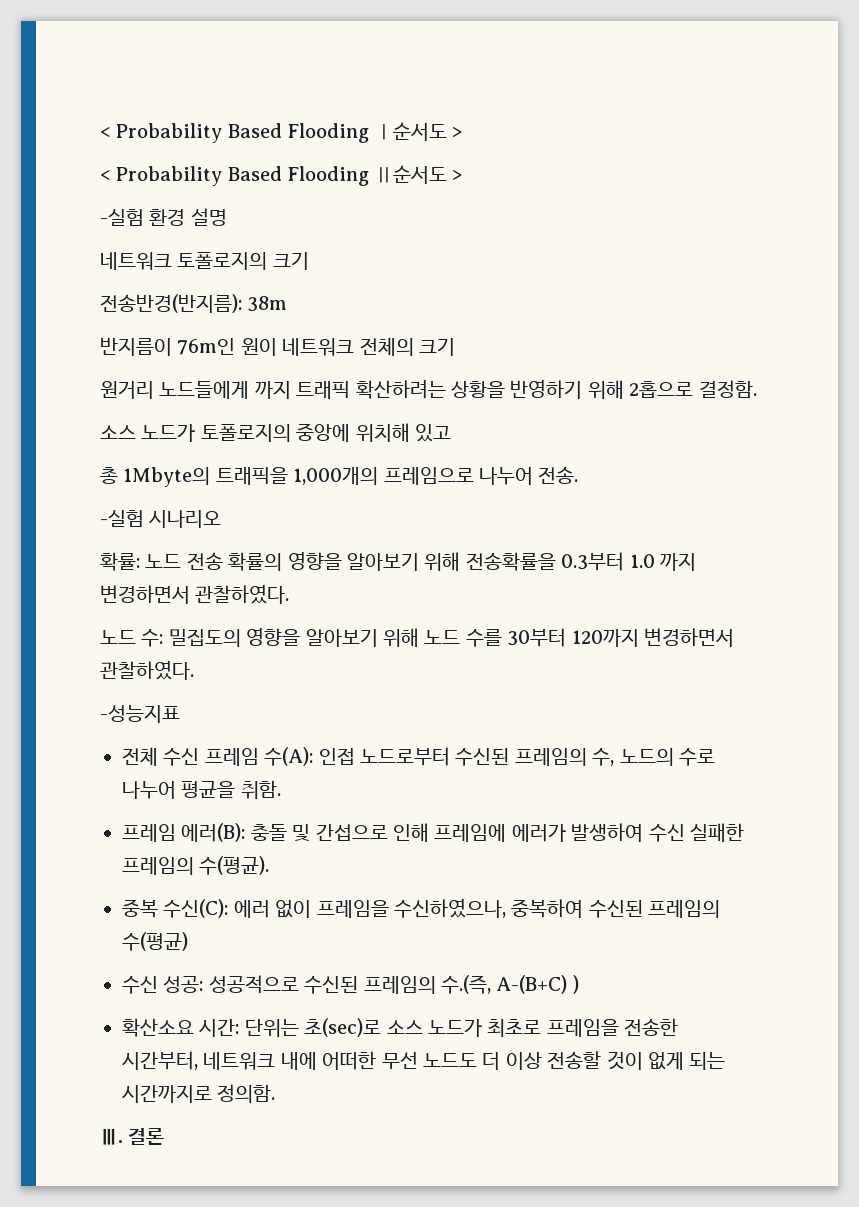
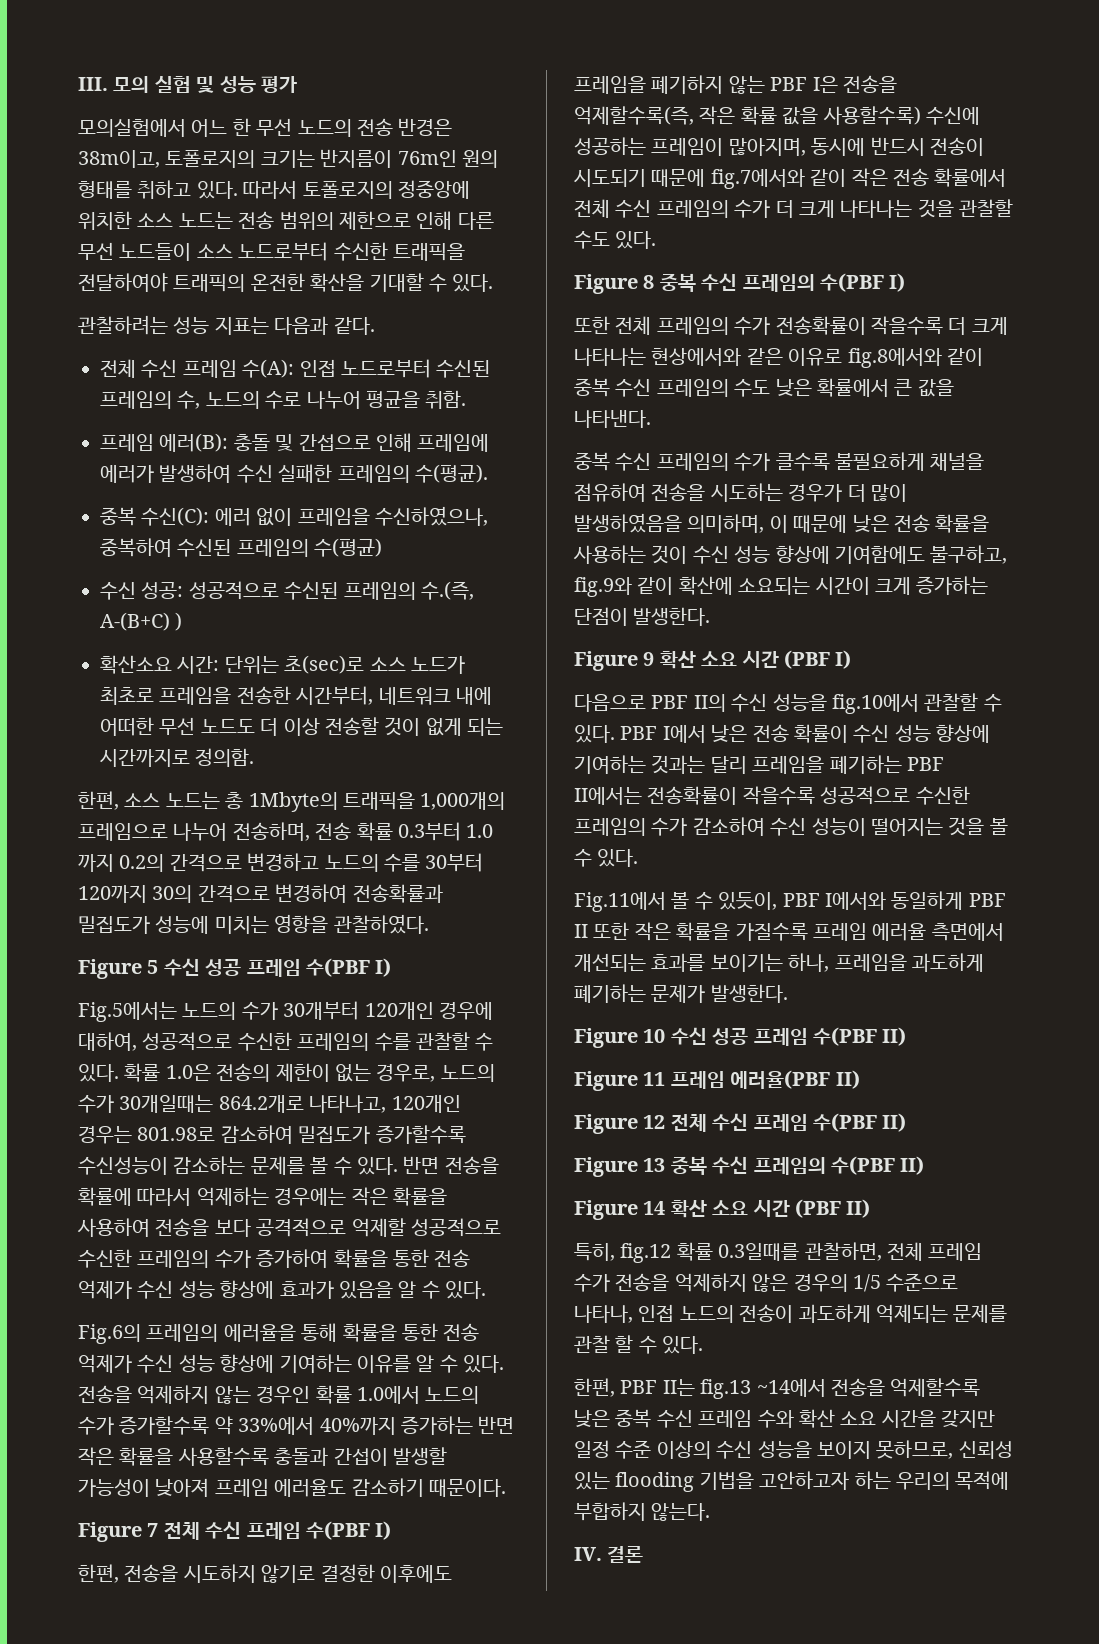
[100,122,462,143] [100,165,462,186] [100,208,227,226] [100,252,309,270] [100,294,288,313] [100,337,455,356] [100,379,757,399] [100,423,451,442] [100,466,579,487] [100,510,222,528] [100,551,696,571] [100,584,290,604] [100,627,734,647] [100,660,194,680] [100,705,180,723] < Probability Based Flooding Ⅰ순서도 > // < Probability Based Flooding Ⅱ순서도 > // -실험 환경 설명 // 네트워크 토폴로지의 크기 // 전송반경(반지름): 38m // 반지름이 76m인 원이 네트워크 전체의 크기 // 원거리 노드들에게 까지 트래픽 확산하려는 상황을 반영하기 위해 2홉으로 결정함. // 소스 노드가 토폴로지의 중앙에 위치해 있고 // 총 1Mbyte의 트래픽을 1,000개의 프레임으로 나누어 전송. // -실험 시나리오 // 확률: 노드 전송 확률의 영향을 알아보기 위해 전송확률을 0.3부터 1.0 까지 변경하면서 관찰하였다. // 노드 수: 밀집도의 영향을 알아보기 위해 노드 수를 30부터 120까지 변경하면서 관찰하였다. // -성능지표 -> [78,76,297,93] [78,118,453,137] [78,149,498,168] [78,180,470,199] [78,211,494,230] [78,242,465,261] [78,273,494,292] [78,315,375,335] III. 모의 실험 및 성능 평가 // 모의실험에서 어느 한 무선 노드의 전송 반경은 38m이고, 토폴로지의 크기는 반지름이 76m인 원의 형태를 취하고 있다. 따라서 토폴로지의 정중앙에 위치한 소스 노드는 전송 범위의 제한으로 인해 다른 무선 노드들이 소스 노드로부터 수신한 트래픽을 전달하여야 트래픽의 온전한 확산을 기대할 수 있다. // 관찰하려는 성능 지표는 다음과 같다.
[100,1128,123,1145] Ⅲ. -> [78,791,506,812] [78,822,494,841] [78,853,484,872] [78,884,443,903] [78,914,429,934] [78,958,392,979] [78,1001,493,1022] [78,1032,494,1051] [78,1063,495,1082] [78,1095,461,1113] [78,1125,466,1144] [78,1156,499,1175] [78,1187,447,1206] [77,1218,501,1237] [78,1249,471,1268] [78,1280,487,1299] [78,1323,480,1344] [78,1354,505,1373] [78,1385,480,1404] [78,1416,515,1435] [78,1447,447,1466] [78,1478,506,1497] [78,1521,392,1542] [78,1564,452,1583] [574,75,897,94] [574,106,980,125] [574,137,984,156] [574,168,1007,189] [574,199,1014,218] [574,231,657,249] [574,273,906,294] [574,316,1008,335] [574,348,983,368] [574,378,954,397] [574,410,651,428] [574,452,985,471] [574,483,907,502] [574,513,990,533] [573,545,1008,564] [574,576,989,597] [574,607,711,626] [574,650,852,671] [574,693,1002,714] [574,724,991,743] [574,755,944,774] [574,786,970,805] [574,817,1008,836] [574,849,639,867] [574,891,1006,912] [574,922,1004,941] [574,953,984,972] [574,984,788,1003] [574,1027,907,1048] [574,1070,860,1091] [574,1113,907,1134] [574,1156,925,1177] [574,1199,871,1220] [574,1242,983,1263] [574,1273,959,1292] [574,1304,1008,1323] [574,1335,704,1354] [574,1378,981,1399] [574,1409,996,1428] [574,1440,1013,1459] [574,1471,1010,1492] [574,1502,711,1521] [574,1547,602,1561] 한편, 소스 노드는 총 1Mbyte의 트래픽을 1,000개의 프레임으로 나누어 전송하며, 전송 확률 0.3부터 1.0 까지 0.2의 간격으로 변경하고 노드의 수를 30부터 120까지 30의 간격으로 변경하여 전송확률과 밀집도가 성능에 미치는 영향을 관찰하였다. // Figure 5 수신 성공 프레임 수(PBF I) // Fig.5에서는 노드의 수가 30개부터 120개인 경우에 대하여, 성공적으로 수신한 프레임의 수를 관찰할 수 있다. 확률 1.0은 전송의 제한이 없는 경우로, 노드의 수가 30개일때는 864.2개로 나타나고, 120개인 경우는 801.98로 감소하여 밀집도가 증가할수록 수신성능이 감소하는 문제를 볼 수 있다. 반면 전송을 확률에 따라서 억제하는 경우에는 작은 확률을 사용하여 전송을 보다 공격적으로 억제할 성공적으로 수신한 프레임의 수가 증가하여 확률을 통한 전송 억제가 수신 성능 향상에 효과가 있음을 알 수 있다. // Fig.6의 프레임의 에러율을 통해 확률을 통한 전송 억제가 수신 성능 향상에 기여하는 이유를 알 수 있다. 전송을 억제하지 않는 경우인 확률 1.0에서 노드의 수가 증가할수록 약 33%에서 40%까지 증가하는 반면 작은 확률을 사용할수록 충돌과 간섭이 발생할 가능성이 낮아져 프레임 에러율도 감소하기 때문이다. // Figure 7 전체 수신 프레임 수(PBF I) // 한편, 전송을 시도하지 않기로 결정한 이후에도 프레임을 폐기하지 않는 PBF I은 전송을 억제할수록(즉, 작은 확률 값을 사용할수록) 수신에 성공하는 프레임이 많아지며, 동시에 반드시 전송이 시도되기 때문에 fig.7에서와 같이 작은 전송 확률에서 전체 수신 프레임의 수가 더 크게 나타나는 것을 관찰할 수도 있다. // Figure 8 중복 수신 프레임의 수(PBF I) // 또한 전체 프레임의 수가 전송확률이 작을수록 더 크게 나타나는 현상에서와 같은 이유로 fig.8에서와 같이 중복 수신 프레임의 수도 낮은 확률에서 큰 값을 나타낸다. // 중복 수신 프레임의 수가 클수록 불필요하게 채널을 점유하여 전송을 시도하는 경우가 더 많이 발생하였음을 의미하며, 이 때문에 낮은 전송 확률을 사용하는 것이 수신 성능 향상에 기여함에도 불구하고, fig.9와 같이 확산에 소요되는 시간이 크게 증가하는 단점이 발생한다. // Figure 9 확산 소요 시간 (PBF I) // 다음으로 PBF II의 수신 성능을 fig.10에서 관찰할 수 있다. PBF I에서 낮은 전송 확률이 수신 성능 향상에 기여하는 것과는 달리 프레임을 폐기하는 PBF II에서는 전송확률이 작을수록 성공적으로 수신한 프레임의 수가 감소하여 수신 성능이 떨어지는 것을 볼 수 있다. // Fig.11에서 볼 수 있듯이, PBF I에서와 동일하게 PBF II 또한 작은 확률을 가질수록 프레임 에러율 측면에서 개선되는 효과를 보이기는 하나, 프레임을 과도하게 폐기하는 문제가 발생한다. // Figure 10 수신 성공 프레임 수(PBF II) // Figure 11 프레임 에러율(PBF II) // Figure 12 전체 수신 프레임 수(PBF II) // Figure 13 중복 수신 프레임의 수(PBF II) // Figure 14 확산 소요 시간 (PBF II) // 특히, fig.12 확률 0.3일때를 관찰하면, 전체 프레임 수가 전송을 억제하지 않은 경우의 1/5 수준으로 나타나, 인접 노드의 전송이 과도하게 억제되는 문제를 관찰 할 수 있다. // 한편, PBF II는 fig.13 ~14에서 전송을 억제할수록 낮은 중복 수신 프레임 수와 확산 소요 시간을 갖지만 일정 수준 이상의 수신 성능을 보이지 못하므로, 신뢰성 있는 flooding 기법을 고안하고자 하는 우리의 목적에 부합하지 않는다. // IV.

